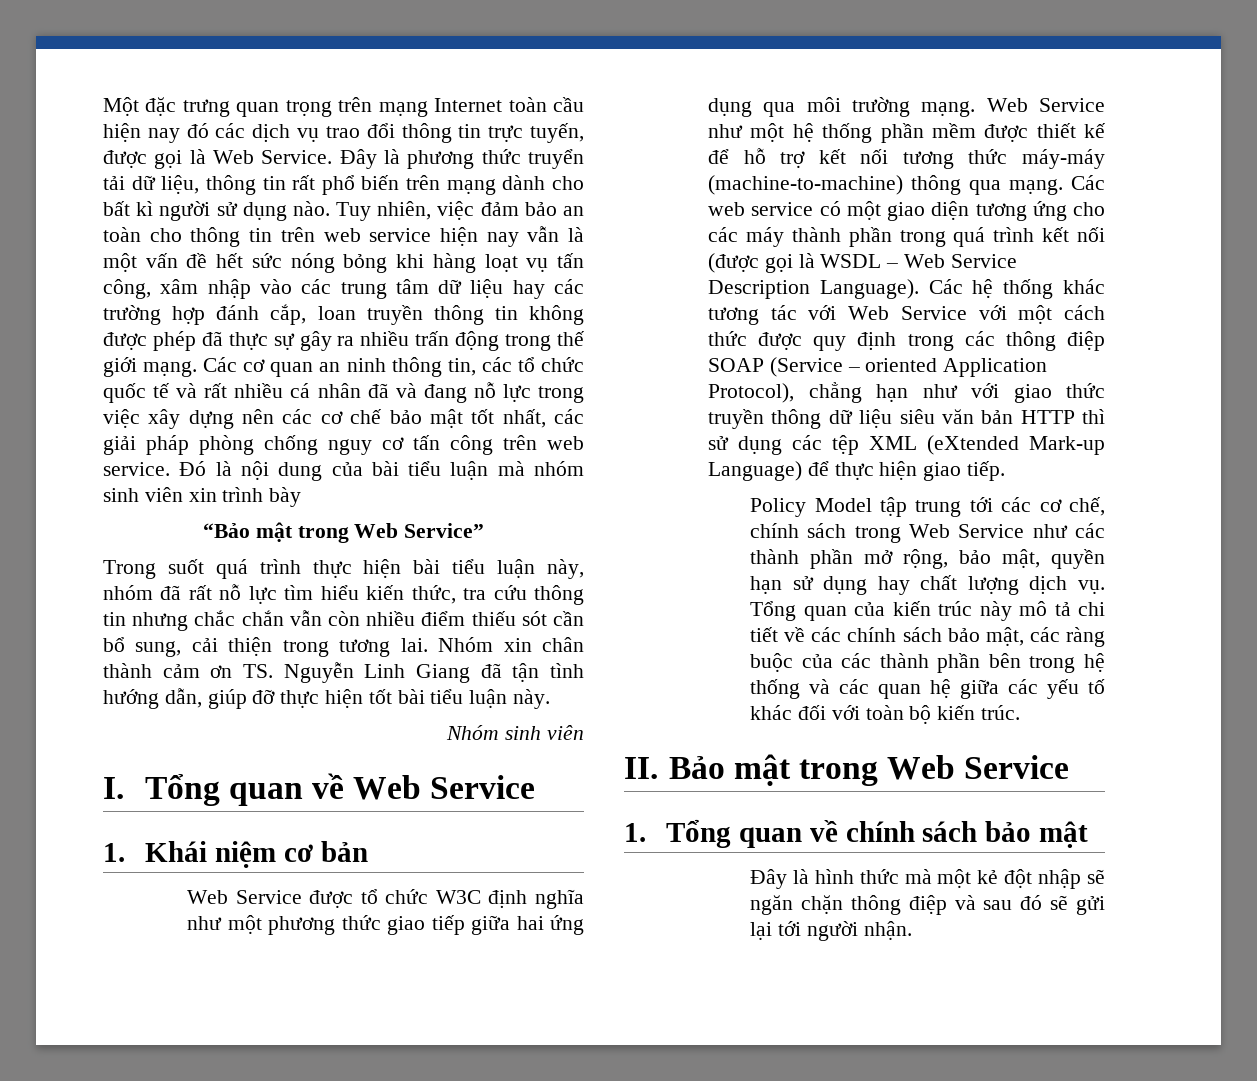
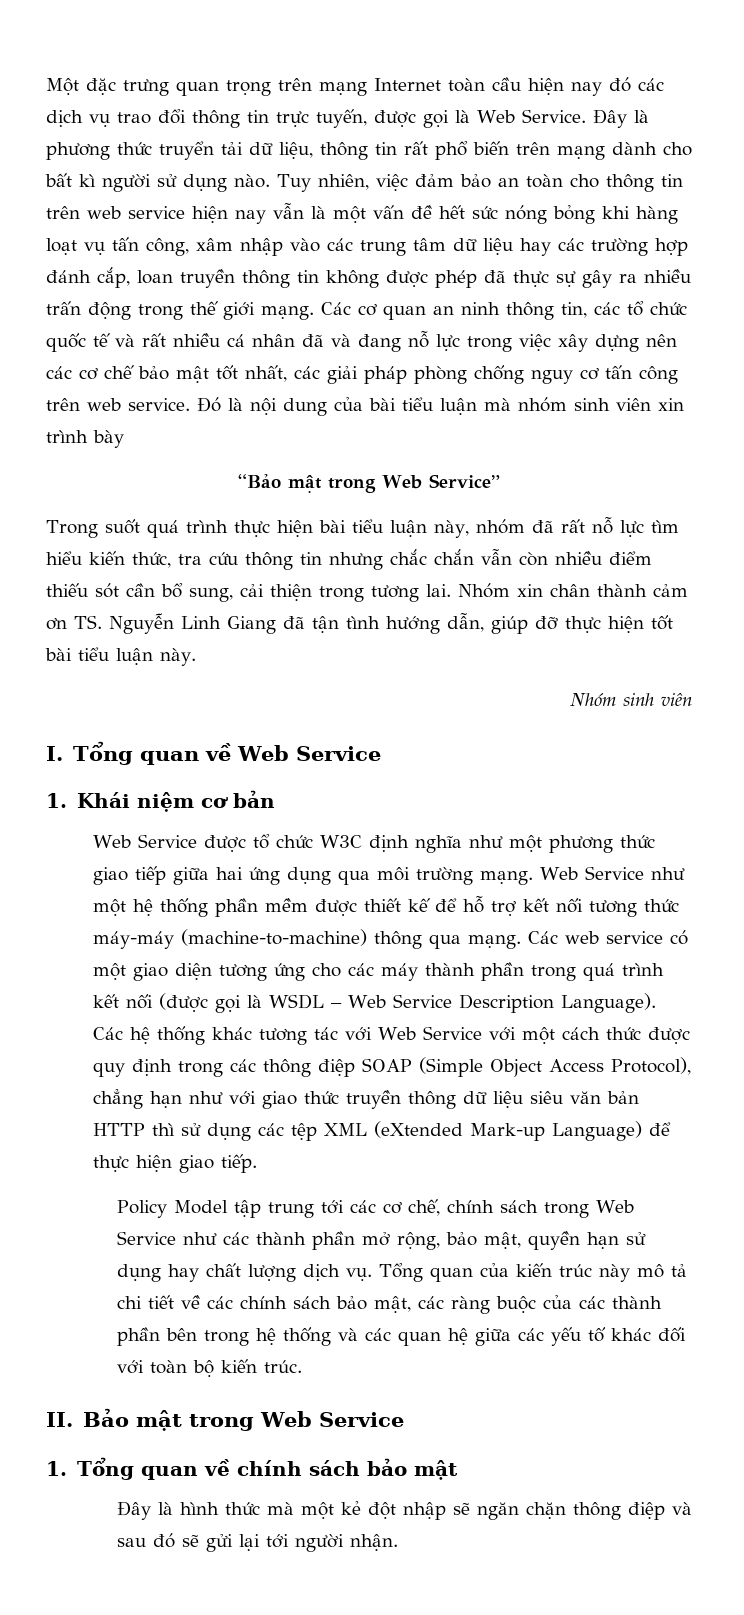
[769,357,1048,377] (Service – oriented Application -> [419,1057,605,1077] (Simple Object Access

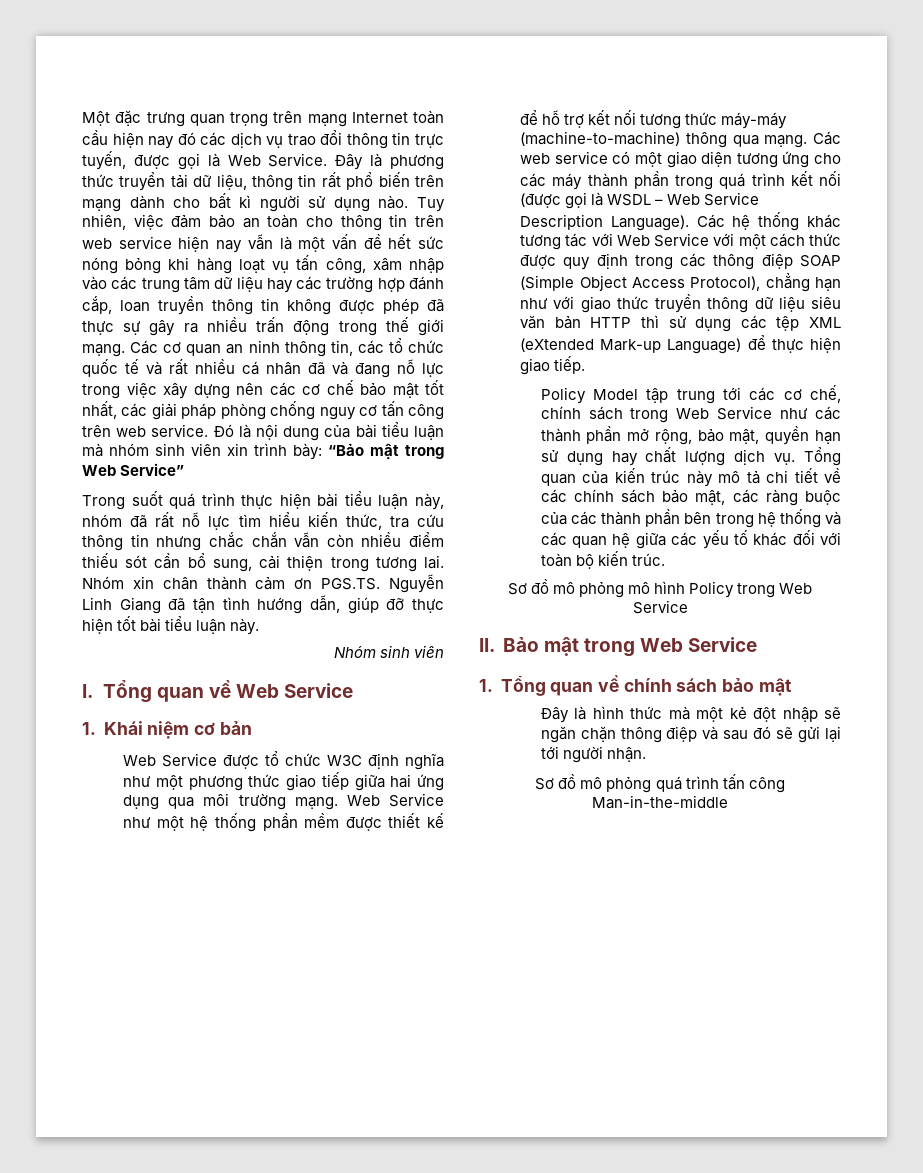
[93,430,124,448] bày // -> [293,443,322,460] bày:
[74,615,102,629] TS. -> [321,578,381,590] PGS.TS.
(302, 1366) none -> [507,579,813,598] [632,600,688,614] // Sơ đồ mô phỏng mô hình Policy trong Web Service
(398, 1543) none -> [535,774,785,793] [592,795,728,809] // Sơ đồ mô phỏng quá trình tấn công Man-in-the-middle

